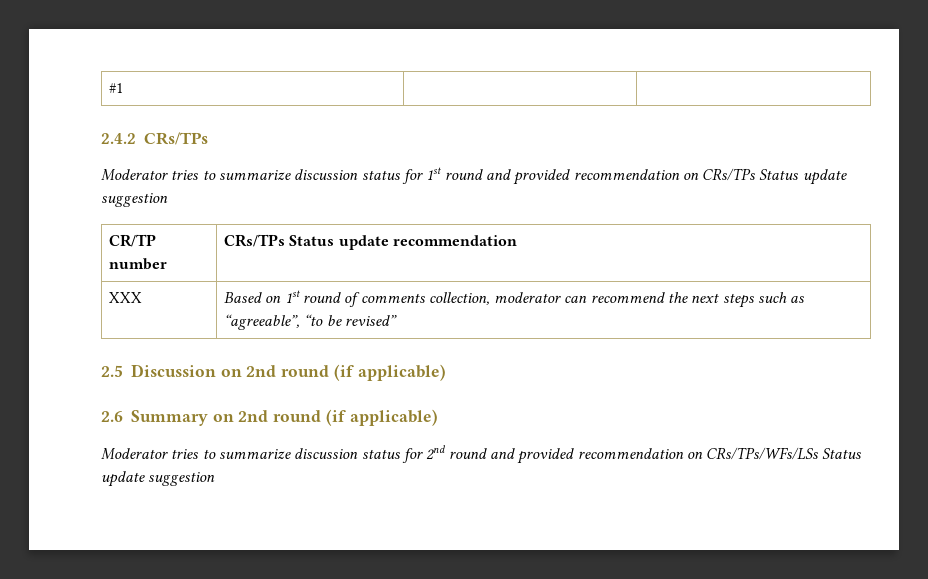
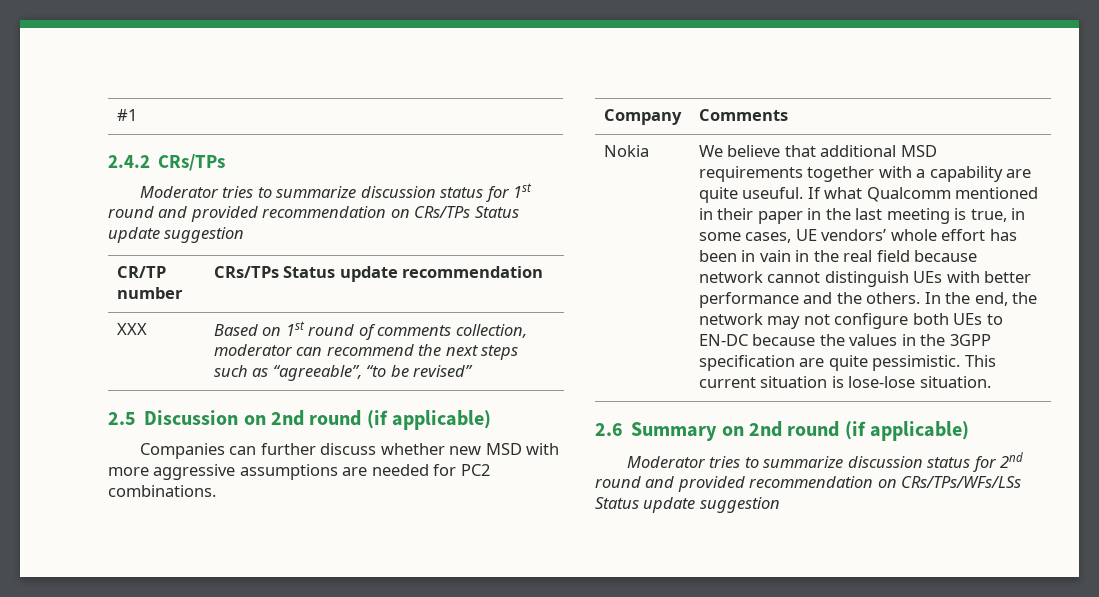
(446, 372) none -> [139,443,560,459] [108,464,490,480] [108,485,216,497] [603,109,682,125] [698,109,788,121] [603,145,649,157] [698,145,937,157] [698,166,1032,182] [698,187,1039,203] [698,208,1025,224] [698,229,1017,243] [698,250,978,262] [698,271,1032,287] [698,292,1038,308] [698,313,1003,329] [698,334,991,346] [698,355,996,371] [698,376,991,388] // Companies can further discuss whether new MSD with more aggressive assumptions are needed for PC2 combinations. // Company | Comments // Nokia | We believe that additional MSD requirements together with a capability are quite useuful. If what Qualcomm mentioned in their paper in the last meeting is true, in some cases, UE vendors’ whole effort has been in vain in the real field because network cannot distinguish UEs with better performance and the others. In the end, the network may not configure both UEs to EN-DC because the values in the 3GPP specification are quite pessimistic. This current situation is lose-lose situation.

